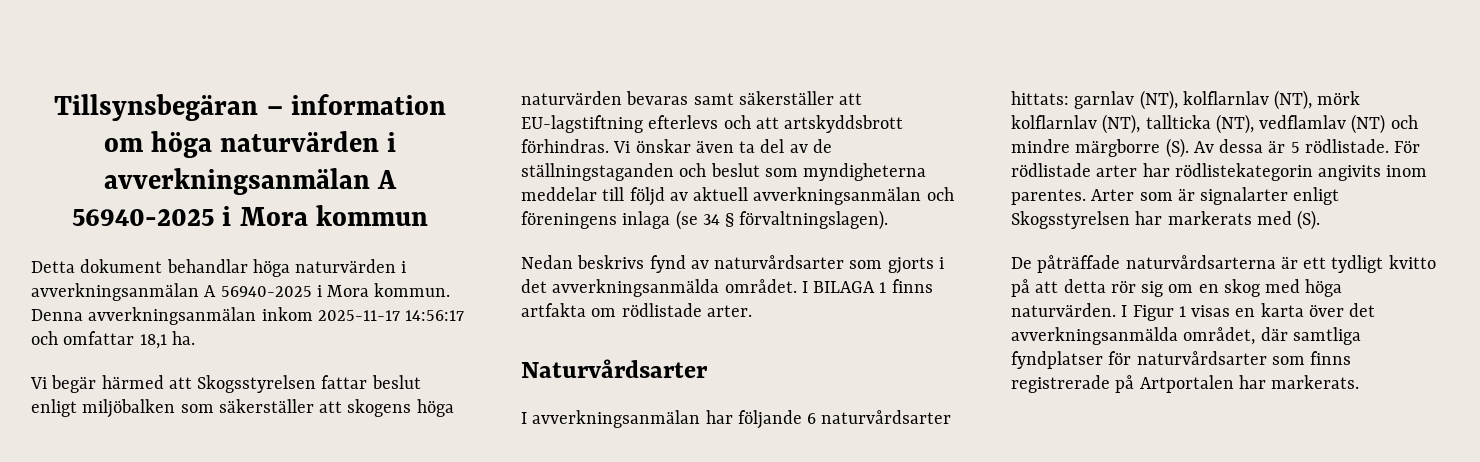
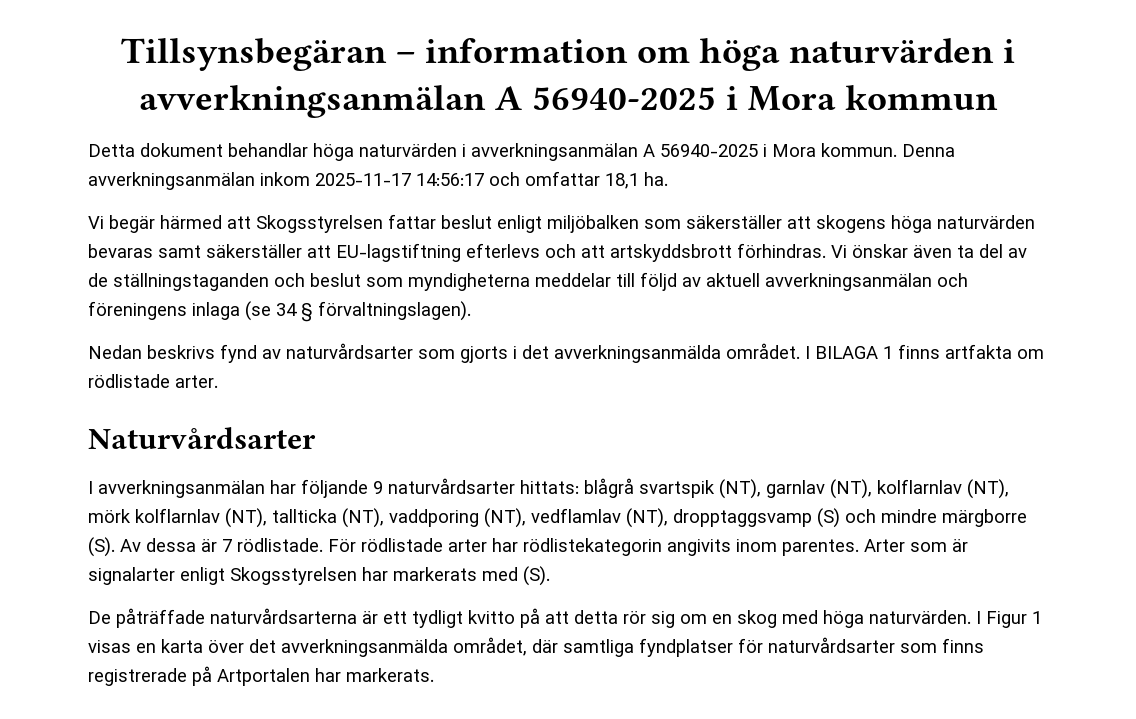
[807,413,817,424] 6 -> [373,481,383,494] 9
(1069, 98) none -> [584,478,761,499] blågrå svartspik (NT),
[1259,114,1386,134] vedflamlav (NT) -> [389,508,840,528] vaddporing (NT), vedflamlav (NT), dropptaggsvamp (S)
[1290,142,1300,153] 5 -> [222,539,232,552] 7

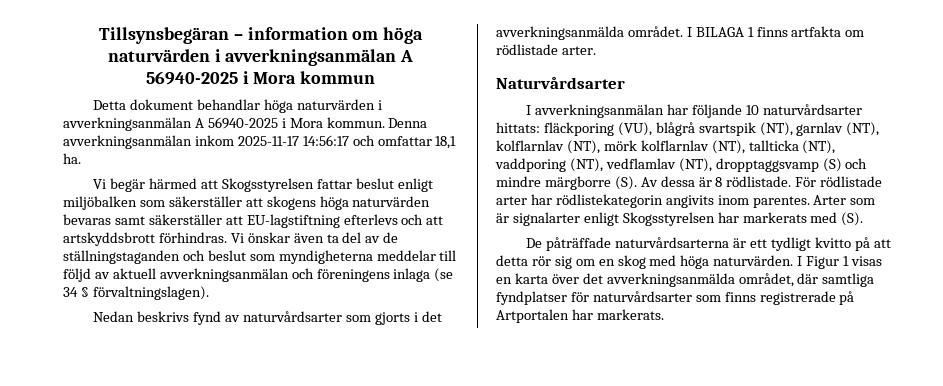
[373,481,383,494] 9 -> [745,105,759,115] 10
(579, 487) none -> [543,122,652,136] fläckporing (VU),
[222,539,232,552] 7 -> [715,177,723,187] 8

